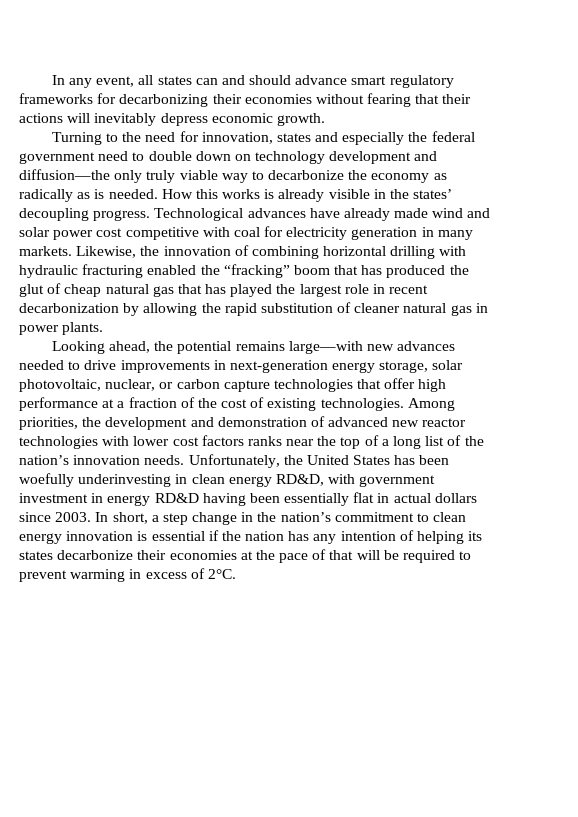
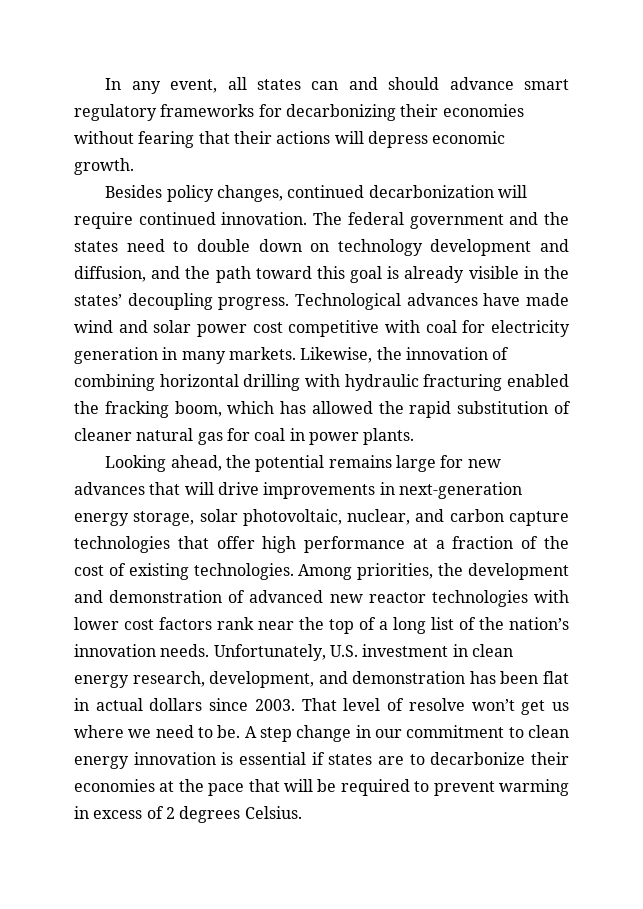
[94,113,157,126] inevitably -> (364, 137) none
[51,131,475,145] [19,152,95,164] Turning to the need for innovation, states and especially the federal government -> [105,185,527,202] [74,212,569,229] [74,241,118,252] Besides policy changes, continued decarbonization will require continued innovation. The federal government and the states
[19,169,447,183] [19,189,261,202] diffusion—the only truly viable way to decarbonize the economy as radically as is needed. How this works -> [74,266,383,283] diffusion, and the path toward this goal
[343,208,390,221] already -> (521, 299) none
[223,264,469,278] [19,283,429,297] [19,303,198,316] “fracking” boom that has produced the glut of cheap natural gas that has played the largest role in recent decarbonization by allowing -> [104,401,373,418] fracking boom, which has allowed
(472, 310) none -> [226,428,286,441] for coal
[288,341,456,354] [19,360,81,370] large—with new advances needed to -> [395,455,501,472] [74,482,214,495] large for new advances that will
[159,382,174,389] or -> [415,509,445,522] and
[247,436,282,446] ranks -> [217,617,254,630] rank
[283,455,450,465] [19,473,436,487] [19,493,350,506] the United States has been woefully underinvesting in clean energy RD&D, with government investment in energy RD&D having been essentially -> [329,644,513,657] [74,671,539,688] U.S. investment in clean energy research, development, and demonstration has been
[95,512,159,524] In short, a -> [301,698,570,715] [74,725,257,738] That level of resolve won’t get us where we need to be. A
[257,512,331,522] the nation’s -> [375,729,402,738] our
[221,530,483,544] [19,551,53,560] the nation has any intention of helping its states -> [328,754,425,765] states are to
[312,549,327,560] of -> (245, 789) none
[207,569,236,579] 2°C. -> [165,806,302,823] 2 degrees Celsius.

